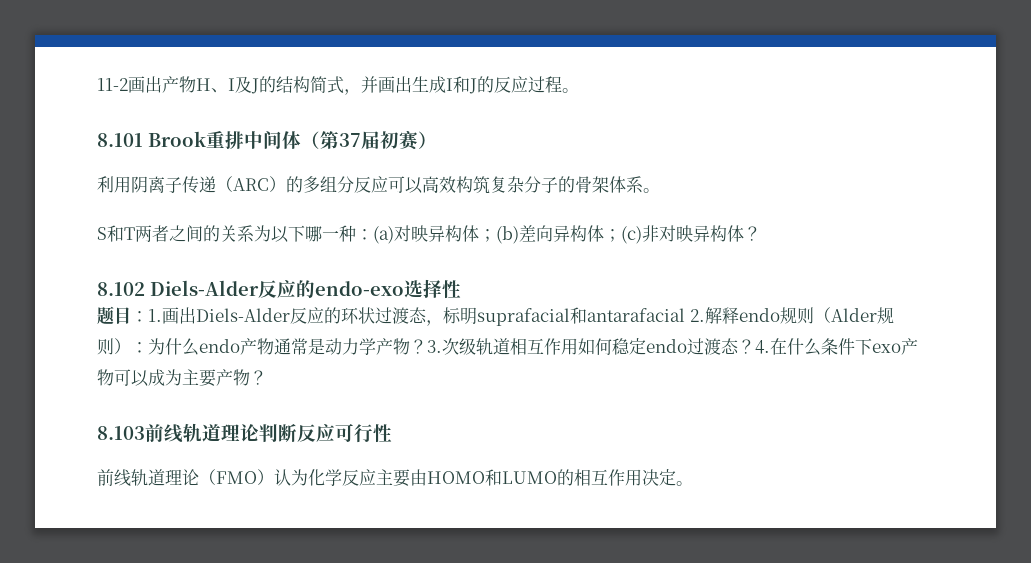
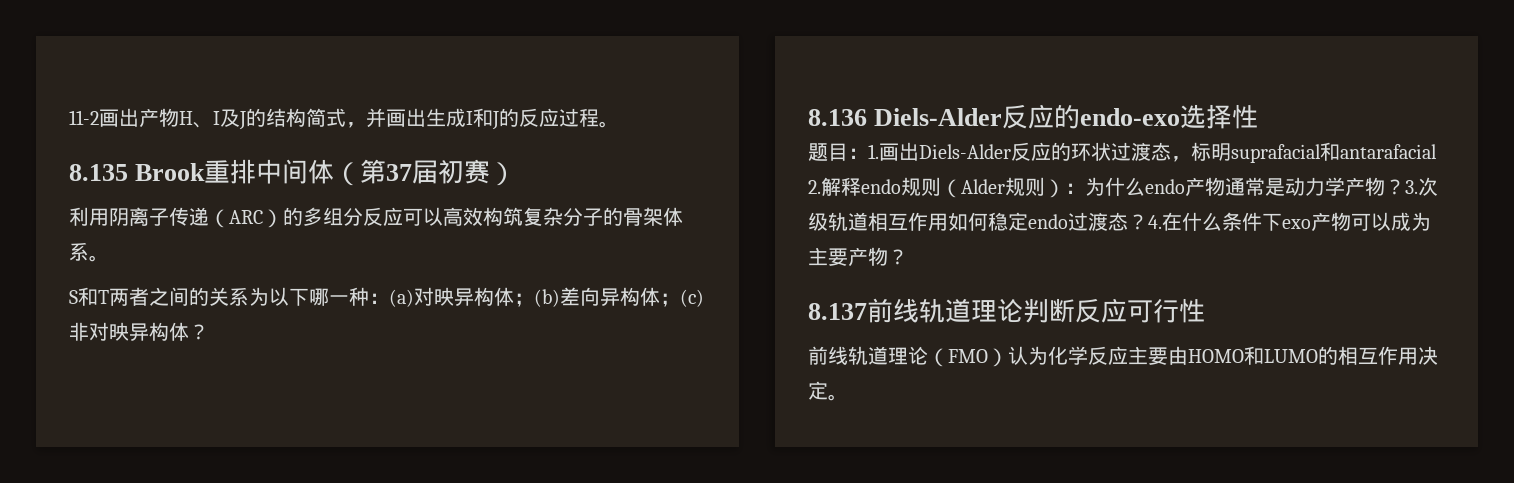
[97,133,143,147] 8.101 -> [69,164,128,181] 8.135
[97,282,145,296] 8.102 -> [808,109,867,126] 8.136
[97,426,145,440] 8.103 -> [808,303,867,320] 8.137

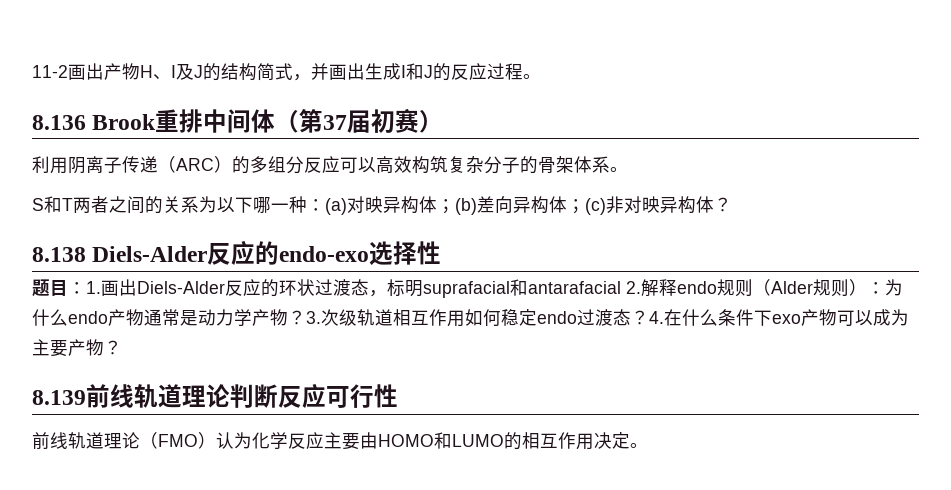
[69,164,128,181] 8.135 -> [32,115,86,130] 8.136
[808,109,867,126] 8.136 -> [32,247,86,262] 8.138
[808,303,867,320] 8.137 -> [32,390,86,405] 8.139

